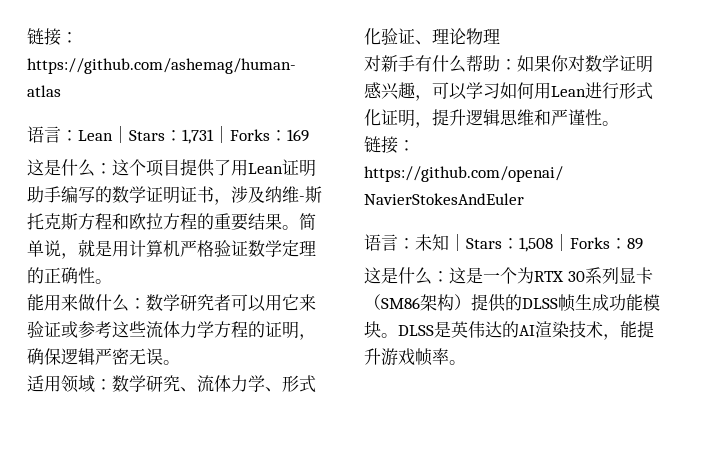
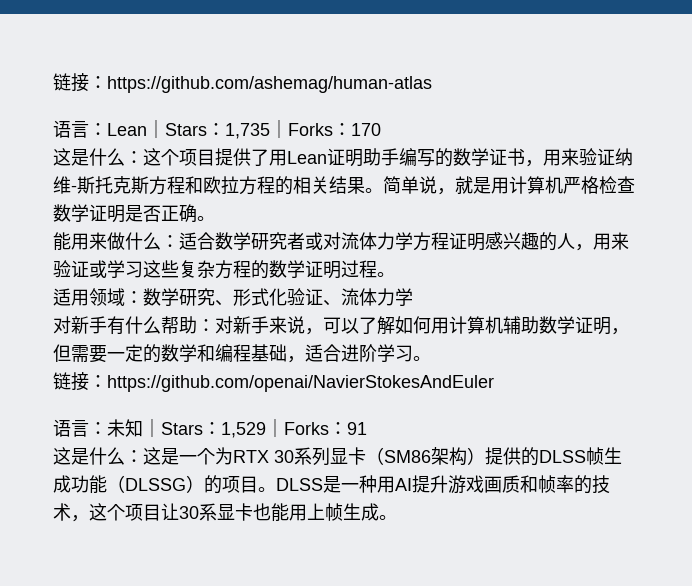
[182,126,309,144] 1,731｜Forks：169 -> [225,120,381,139] 1,735｜Forks：170
[163,186,265,205] 明证书，涉及 -> [507,148,615,167] 书，用来验证
[214,213,248,231] 重要 -> [293,176,329,194] 相关
[214,240,316,257] [27,267,95,284] 验证数学定理的正确性 -> [599,176,635,194] [53,204,197,223] 检查数学证明是否正确
(146, 303) none -> [179,232,215,250] 适合
[231,294,316,312] [27,321,316,340] [27,348,163,365] 可以用它来验证或参考这些流体力学方程的证明，确保逻辑严密无误 -> [305,232,629,251] [53,260,377,279] 或对流体力学方程证明感兴趣的人，用来验证或学习这些复杂方程的数学证明过程
[197,375,282,392] 流体力学、 -> (233, 303) none
[432,28,500,45] 理论物理 -> [341,288,413,306] 流体力学
[517,55,653,73] [364,82,653,101] [364,109,602,128] 如果你对数学证明感兴趣，可以学习如何用Lean进行形式化证明，提升逻辑思维和严谨性 -> [215,316,629,335] [53,344,413,363] 对新手来说，可以了解如何用计算机辅助数学证明，但需要一定的数学和编程基础，适合进阶学习
[519,234,643,252] 1,508｜Forks：89 -> [221,419,367,438] 1,529｜Forks：91
[643,294,660,311] [364,321,654,340] [364,348,449,366] 模块。DLSS是英伟达的AI渲染技术，能提升游戏帧率 -> [107,475,610,494] [53,503,379,522] （DLSSG）的项目。DLSS是一种用AI提升游戏画质和帧率的技术，这个项目让30系显卡也能用上帧生成

